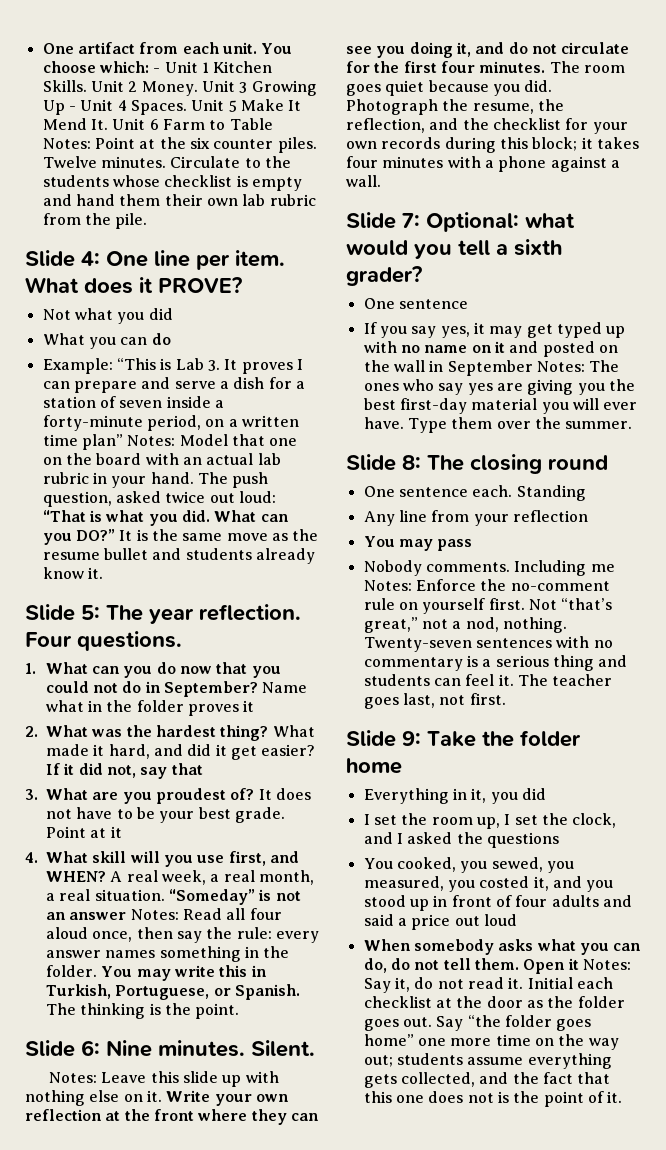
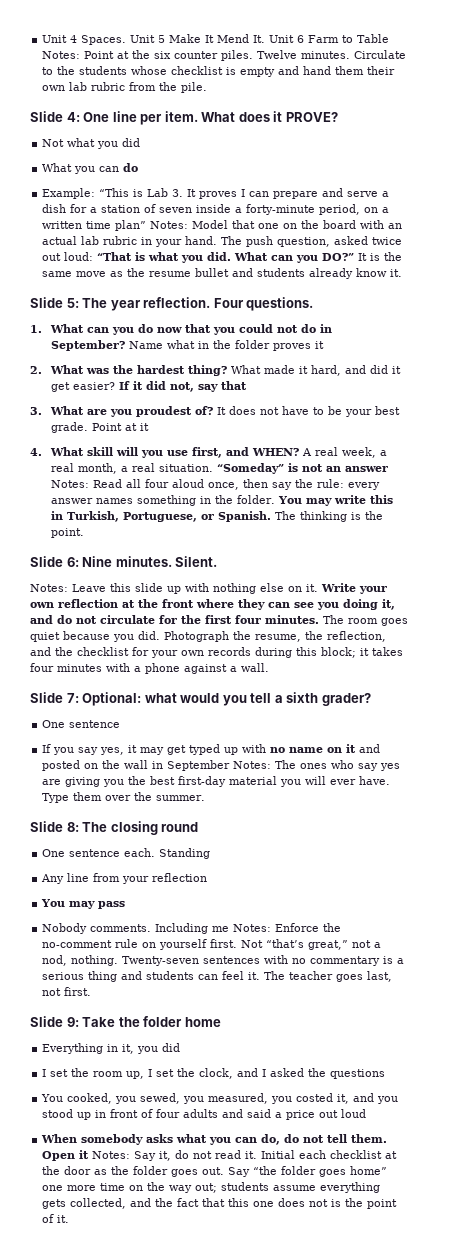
[42,42,293,54] [42,61,273,73] [42,80,317,96] [42,100,76,115] One artifact from each unit. You choose which: - Unit 1 Kitchen Skills. Unit 2 Money. Unit 3 Growing Up - -> (42, 39) none

